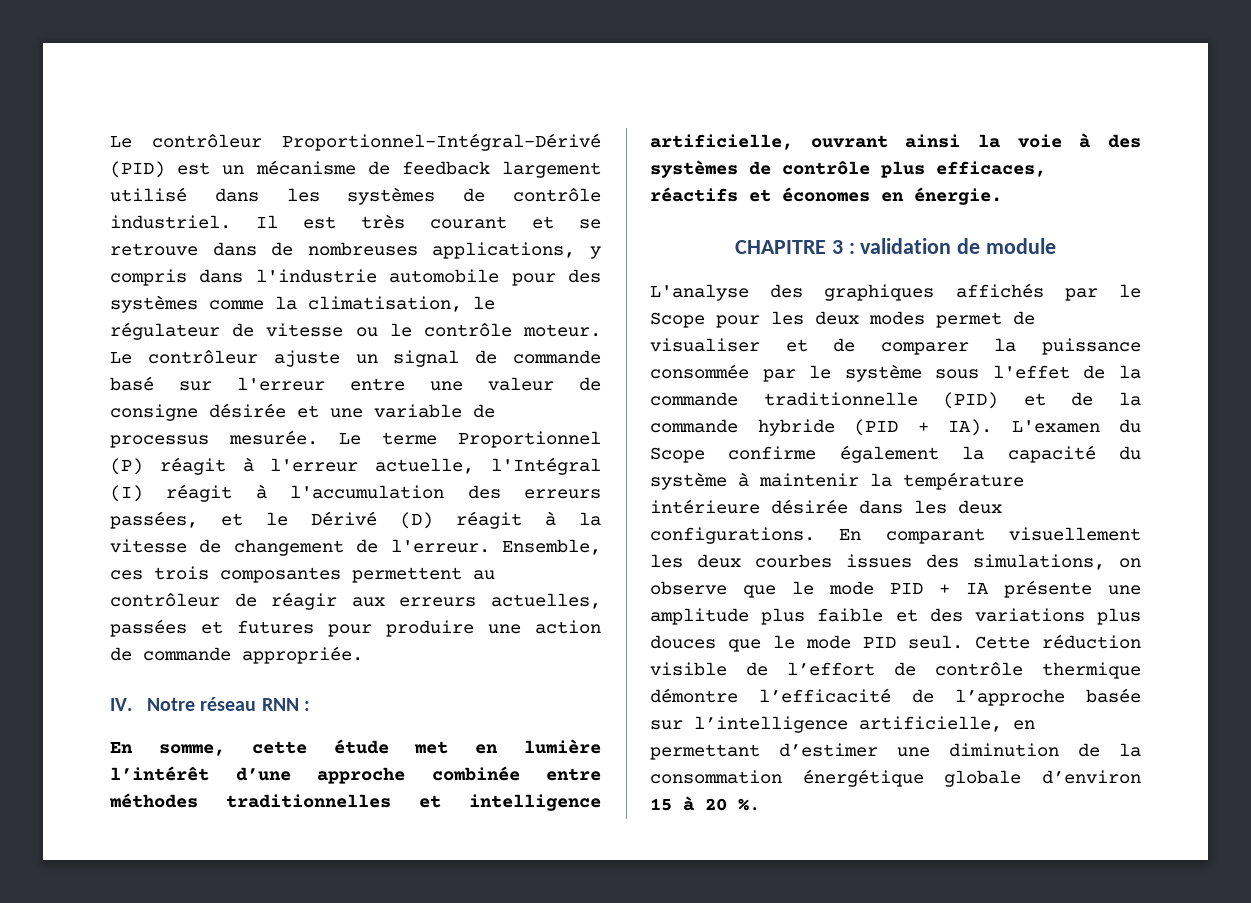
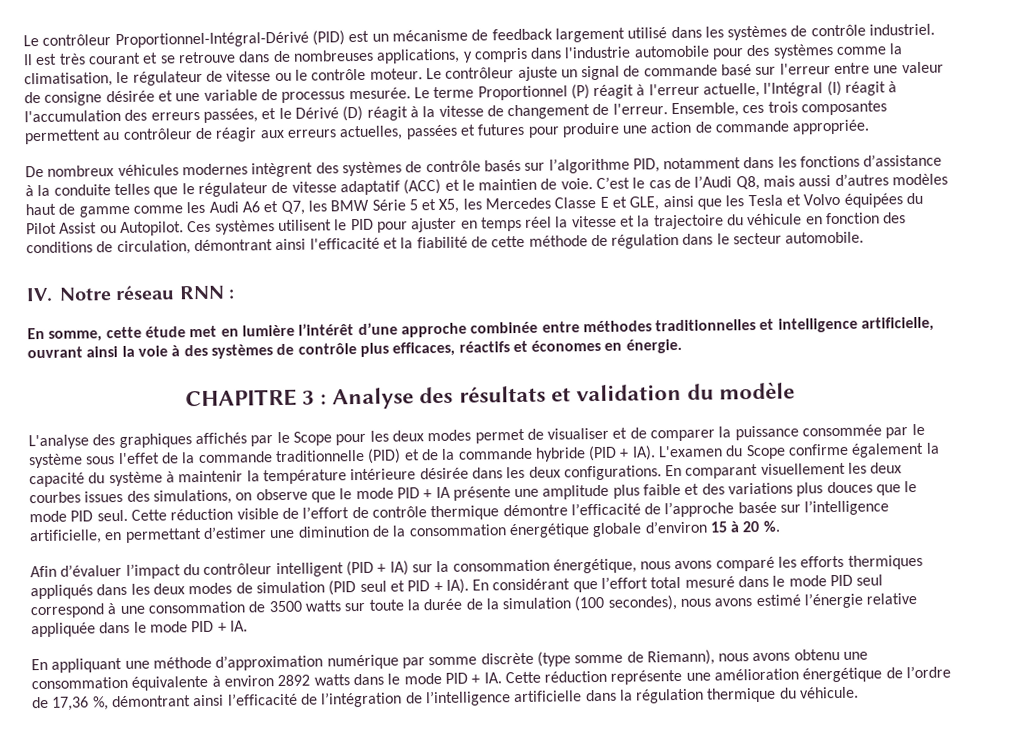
(363, 655) none -> [25,153,943,178] [25,173,949,198] [25,192,923,218] [26,212,907,236] [26,231,865,256] // De nombreux véhicules modernes intègrent des systèmes de contrôle basés sur l’algorithme PID, notamment dans les fonctions d’assistance à la conduite telles que le régulateur de vitesse adaptatif (ACC) et le maintien de voie. C’est le cas de l’Audi Q8, mais aussi d’autres modèles haut de gamme comme les Audi A6 et Q7, les BMW Série 5 et X5, les Mercedes Classe E et GLE, ainsi que les Tesla et Volvo équipées du Pilot Assist ou Autopilot. Ces systèmes utilisent le PID pour ajuster en temps réel la vitesse et la trajectoire du véhicule en fonction des conditions de circulation, démontrant ainsi l'efficacité et la fiabilité de cette méthode de régulation dans le secteur automobile.
[860,238,1057,254] validation de module -> [332,381,795,410] Analyse des résultats et validation du modèle
(760, 804) none -> [30,554,923,579] [30,574,884,600] [30,592,918,619] [31,620,248,638] [31,648,869,673] [31,665,952,691] [32,686,860,711] // Afin d’évaluer l’impact du contrôleur intelligent (PID + IA) sur la consommation énergétique, nous avons comparé les efforts thermiques appliqués dans les deux modes de simulation (PID seul et PID + IA). En considérant que l’effort total mesuré dans le mode PID seul correspond à une consommation de 3500 watts sur toute la durée de la simulation (100 secondes), nous avons estimé l’énergie relative appliquée dans le mode PID + IA. // En appliquant une méthode d’approximation numérique par somme discrète (type somme de Riemann), nous avons obtenu une consommation équivalente à environ 2892 watts dans le mode PID + IA. Cette réduction représente une amélioration énergétique de l’ordre de 17,36 %, démontrant ainsi l’efficacité de l’intégration de l’intelligence artificielle dans la régulation thermique du véhicule.

